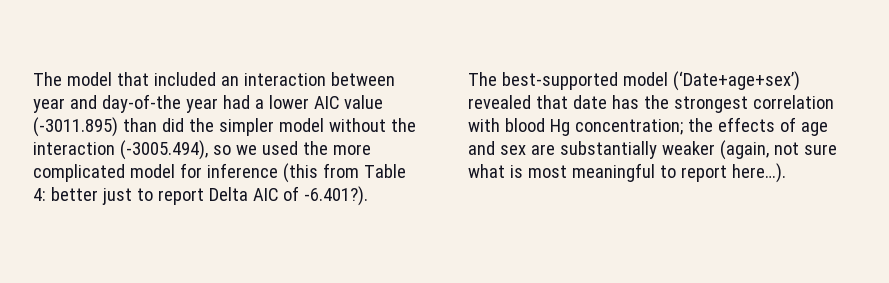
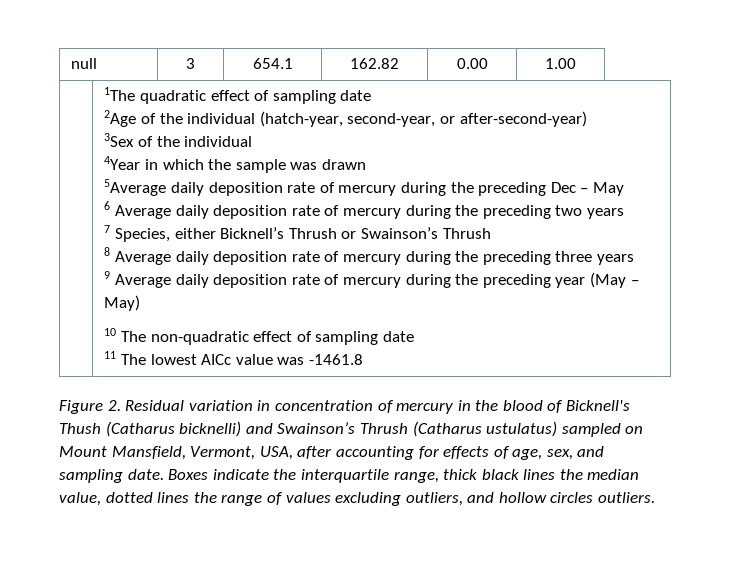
[33,72,395,86] [33,94,383,113] [33,117,416,137] [33,140,371,160] [33,163,406,183] [33,186,368,206] [468,71,800,91] [468,95,834,113] [468,117,828,136] [468,140,837,160] [468,163,786,183] The model that included an interaction between year and day-of-the year had a lower AIC value (-3011.895) than did the simpler model without the interaction (-3005.494), so we used the more complicated model for inference (this from Table 4: better just to report Delta AIC of -6.401?). // The best-supported model (‘Date+age+sex’) revealed that date has the strongest correlation with blood Hg concentration; the effects of age and sex are substantially weaker (again, not sure what is most meaningful to report here…). -> [71,58,98,69] [186,58,195,69] [252,58,293,69] [350,58,399,69] [456,58,488,69] [545,58,576,69] [104,87,372,104] [104,110,587,127] [104,133,253,147] [104,156,367,173] [104,179,624,196] [104,201,624,219] [104,225,491,242] [104,247,634,265] [104,271,639,288] [104,295,141,311] [104,328,415,345] [104,351,364,365] [59,400,631,414] [59,421,644,437] [59,446,605,460] [59,469,640,483] [59,492,656,506] null | 3 | 654.1 | 162.82 | 0.00 | 1.00 // | 1The quadratic effect of sampling date // 2Age of the individual (hatch-year, second-year, or after-second-year) // 3Sex of the individual // 4Year in which the sample was drawn // 5Average daily deposition rate of mercury during the preceding Dec – May // 6 Average daily deposition rate of mercury during the preceding two years // 7 Species, either Bicknell’s Thrush or Swainson’s Thrush // 8 Average daily deposition rate of mercury during the preceding three years // 9 Average daily deposition rate of mercury during the preceding year (May – May) // 10 The non-quadratic effect of sampling date // 11 The lowest AICc value was -1461.8 // Figure 2. Residual variation in concentration of mercury in the blood of Bicknell's Thush (Catharus bicknelli) and Swainson’s Thrush (Catharus ustulatus) sampled on Mount Mansfield, Vermont, USA, after accounting for effects of age, sex, and sampling date. Boxes indicate the interquartile range, thick black lines the median value, dotted lines the range of values excluding outliers, and hollow circles outliers.

